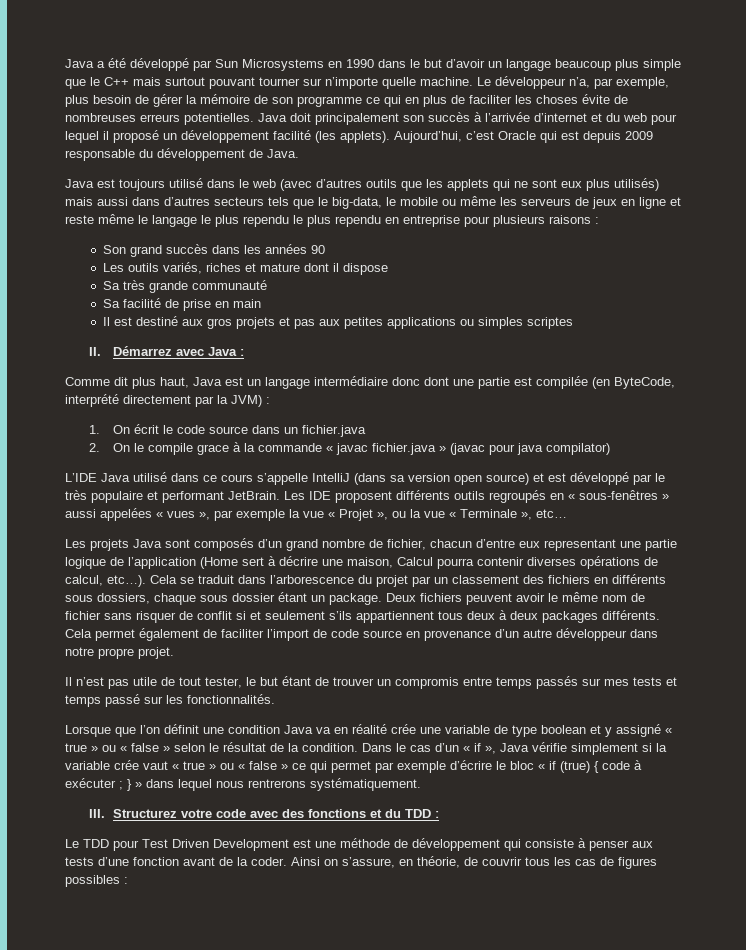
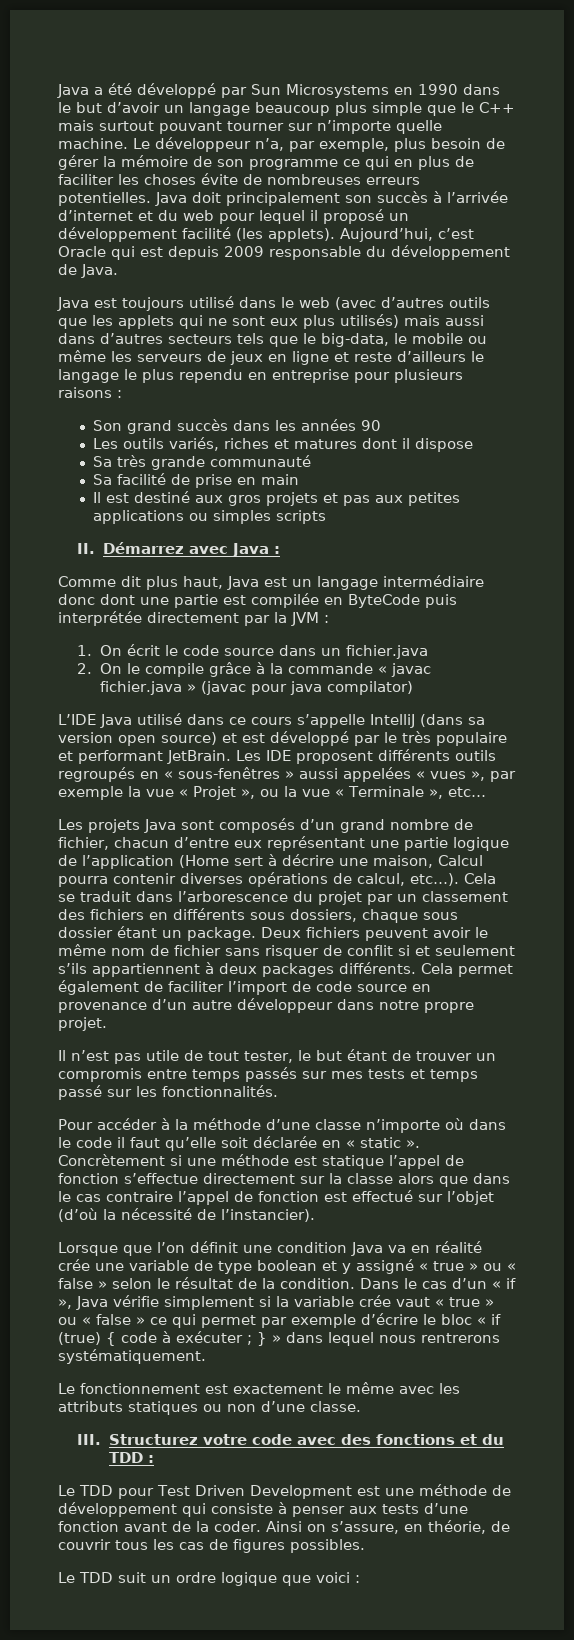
[98,214,134,224] même -> [397,351,466,362] d’ailleurs
[293,215,381,227] le plus rependu -> (243, 376) none
[260,263,301,272] mature -> [294,439,358,449] matures
[527,317,574,329] scriptes -> [276,510,327,524] scripts
[592,377,675,389] [65,394,119,407] (en ByteCode, interprété -> [324,594,457,608] [58,611,142,626] en ByteCode puis interprétée
[231,395,262,407] JVM) -> [291,612,319,626] JVM
[196,444,229,455] grace -> [208,662,251,677] grâce
[544,539,616,551] representant -> [267,836,365,851] représentant
[438,611,495,620] tous deux -> (200, 970) none
(275, 699) none -> [58,1118,506,1133] [58,1136,420,1151] [58,1154,464,1169] [58,1173,510,1187] [58,1190,494,1205] [58,1208,315,1222] // Pour accéder à la méthode d’une classe n’importe où dans le code il faut qu’elle soit déclarée en « static ». Concrètement si une méthode est statique l’appel de fonction s’effectue directement sur la classe alors que dans le cas contraire l’appel de fonction est effectué sur l’objet (d’où la nécessité de l’instancier).
(421, 784) none -> [58,1382,460,1394] [58,1401,361,1415] // Le fonctionnement est exactement le même avec les attributs statiques ou non d’une classe.
[65,875,120,887] possibles -> [290,1539,365,1553] [58,1572,350,1586] possibles. // Le TDD suit un ordre logique que voici

